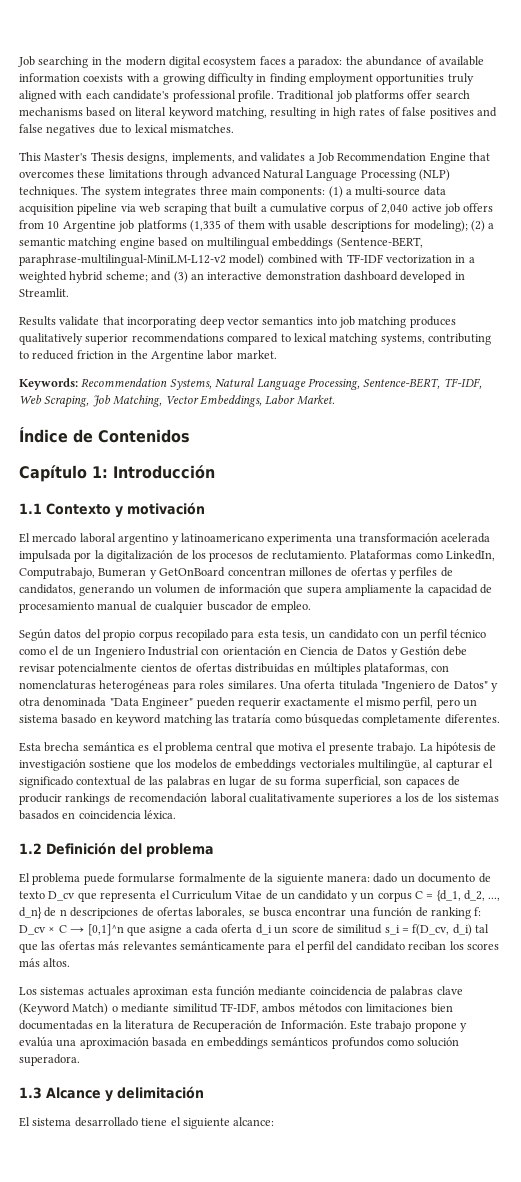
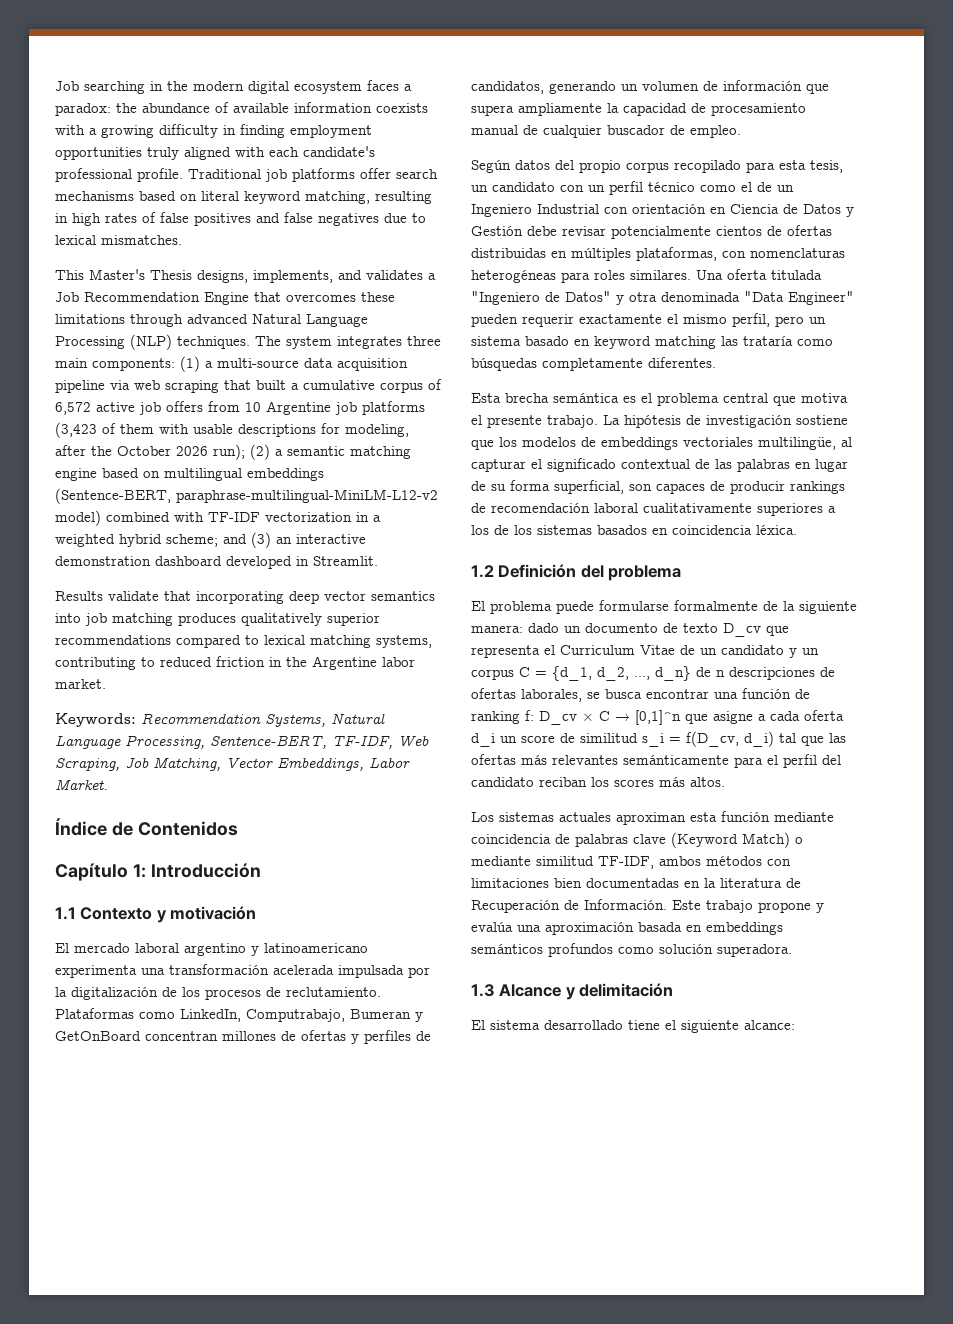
[381,204,409,214] 2,040 -> [55,402,91,415] 6,572
[189,220,221,232] (1,335 -> [55,422,97,438] (3,423
[413,220,468,232] modeling); -> [345,424,409,437] [55,444,245,460] modeling, after the October 2026 run);

